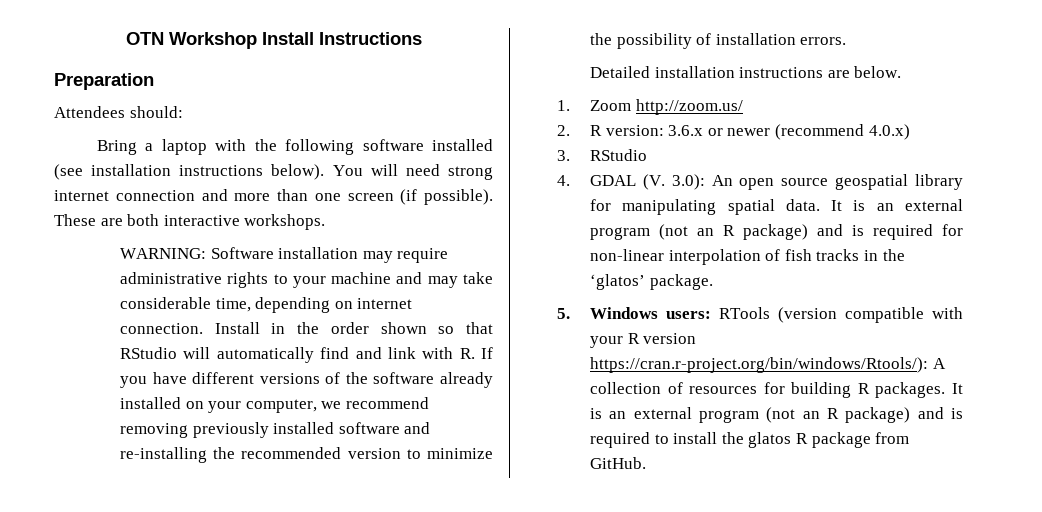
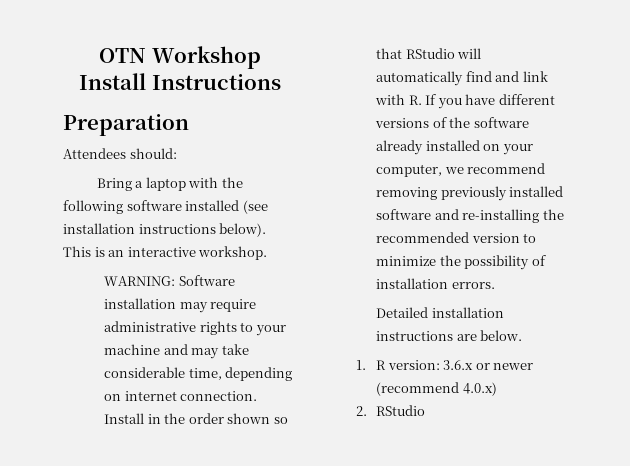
[332,164,494,180] [54,189,493,205] [54,214,326,230] You will need strong internet connection and more than one screen (if possible). These are both interactive workshops. -> [63,246,268,260] This is an interactive workshop.
[590,99,743,115] [557,125,571,136] Zoom http://zoom.us/ // 2. -> (366, 365) none
[557,149,648,161] [557,174,963,190] [590,199,964,215] [590,224,963,240] [590,249,905,265] [590,274,713,290] [557,307,963,323] [590,333,697,348] [590,357,946,373] [590,382,963,398] [590,407,964,423] [590,432,910,448] [590,457,647,469] 3. RStudio // 4. GDAL (V. 3.0): An open source geospatial library for manipulating spatial data. It is an external program (not an R package) and is required for non-linear interpolation of fish tracks in the ‘glatos’ package. // 5. Windows users: RTools (version compatible with your R version https://cran.r-project.org/bin/windows/Rtools/): A collection of resources for building R packages. It is an external program (not an R package) and is required to install the glatos R package from GitHub. -> [355,405,426,416] 2. RStudio

